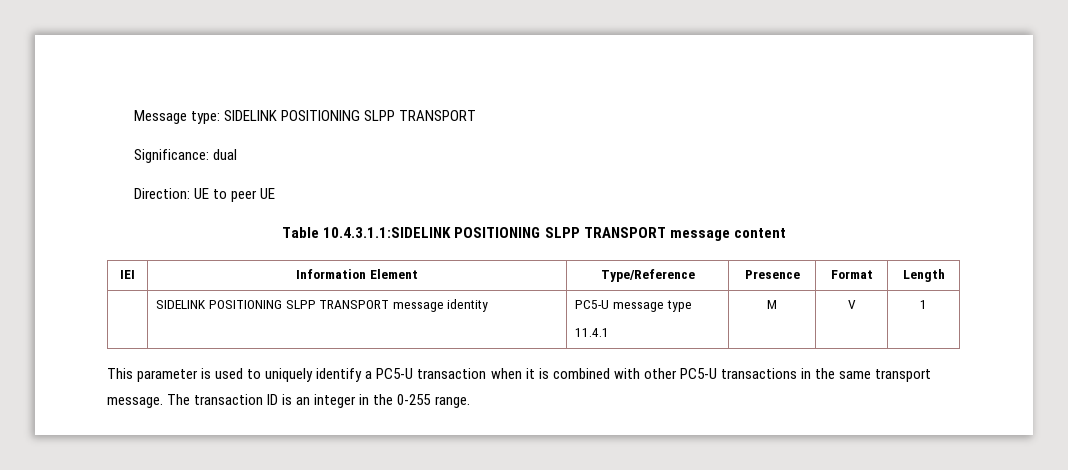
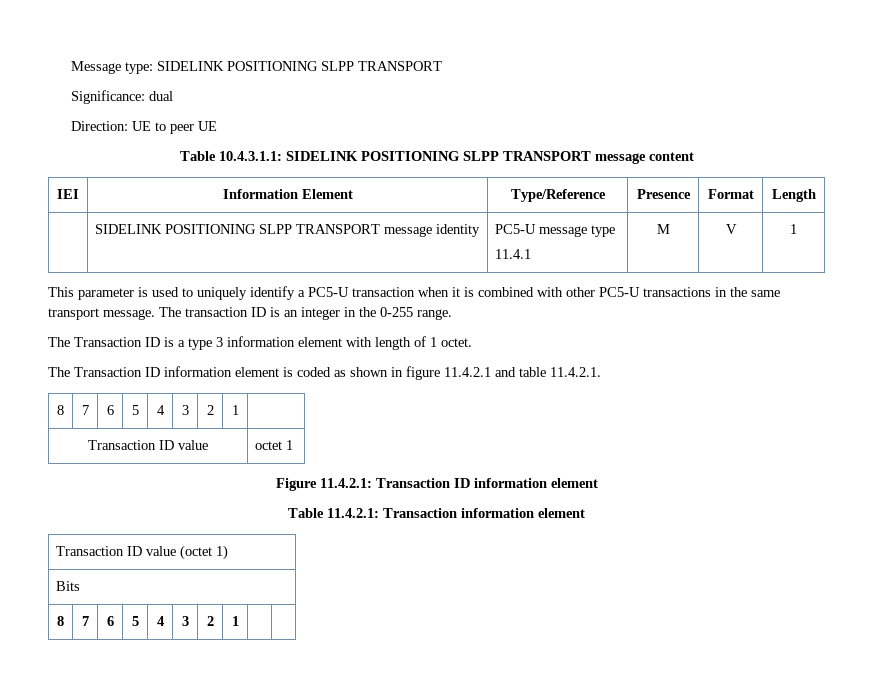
[323,227,452,238] 10.4.3.1.1:SIDELINK -> [218,151,358,161] 10.4.3.1.1: SIDELINK
(470, 402) none -> [48,336,472,350] [48,366,601,380] [57,405,64,415] [81,405,89,415] [106,405,114,415] [131,405,139,415] [156,405,165,415] [181,405,189,415] [206,405,214,415] [231,405,239,415] [88,440,208,450] [255,440,294,450] [275,478,598,491] [288,508,585,518] [56,545,229,560] [56,581,81,591] [57,616,64,626] [81,616,89,626] [106,616,114,626] [131,616,139,626] [156,616,164,626] [181,616,189,626] [206,616,214,626] [231,616,239,626] // The Transaction ID is a type 3 information element with length of 1 octet. // The Transaction ID information element is coded as shown in figure 11.4.2.1 and table 11.4.2.1. // 8 | 7 | 6 | 5 | 4 | 3 | 2 | 1 | // Transaction ID value | octet 1 // Figure 11.4.2.1: Transaction ID information element // Table 11.4.2.1: Transaction information element // Transaction ID value (octet 1) // Bits // 8 | 7 | 6 | 5 | 4 | 3 | 2 | 1 | |

